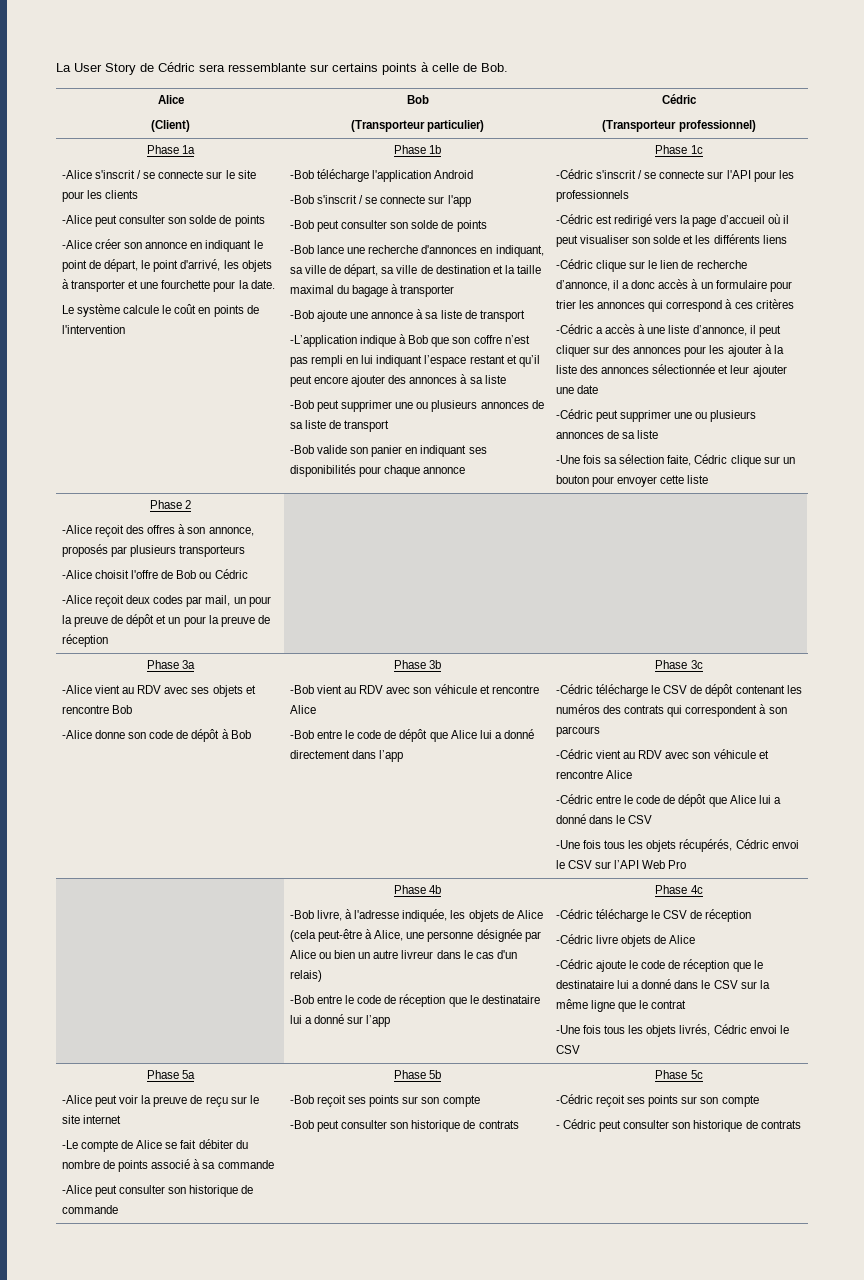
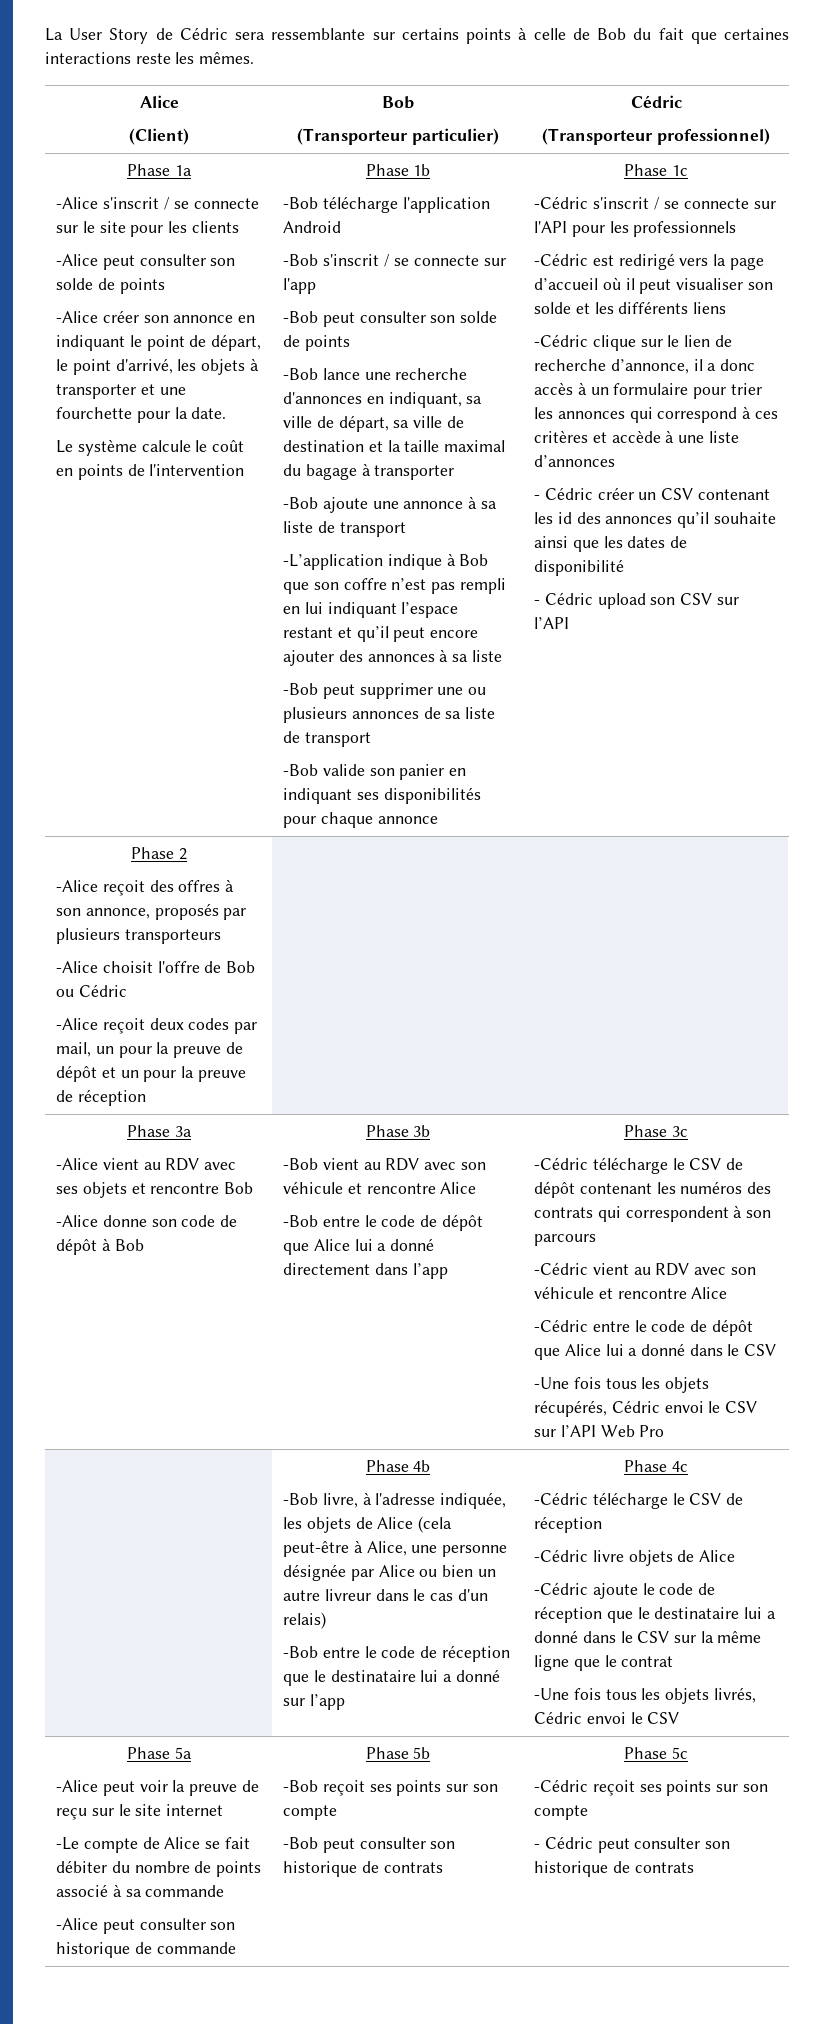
[481,63,508,72] Bob. -> [597,28,790,44] [45,52,255,64] Bob du fait que certaines interactions reste les mêmes.
[555,324,781,337] [555,344,784,357] [555,364,787,377] [555,385,599,394] [555,409,757,422] [555,430,659,439] [555,454,795,467] [555,475,709,487] // -Cédric a accès à une liste d’annonce, il peut cliquer sur des annonces pour les ajouter à la liste des annonces sélectionnée et leur ajouter une date // -Cédric peut supprimer une ou plusieurs annonces de sa liste // -Une fois sa sélection faite, Cédric clique sur un bouton pour envoyer cette liste -> [592,430,739,443] [534,455,616,467] [534,487,770,500] [534,512,776,528] [534,536,687,552] [534,559,625,576] [534,592,739,609] [534,617,570,629] et accède à une liste d’annonces // - Cédric créer un CSV contenant les id des annonces qu’il souhaite ainsi que les dates de disponibilité // - Cédric upload son CSV sur l’API

